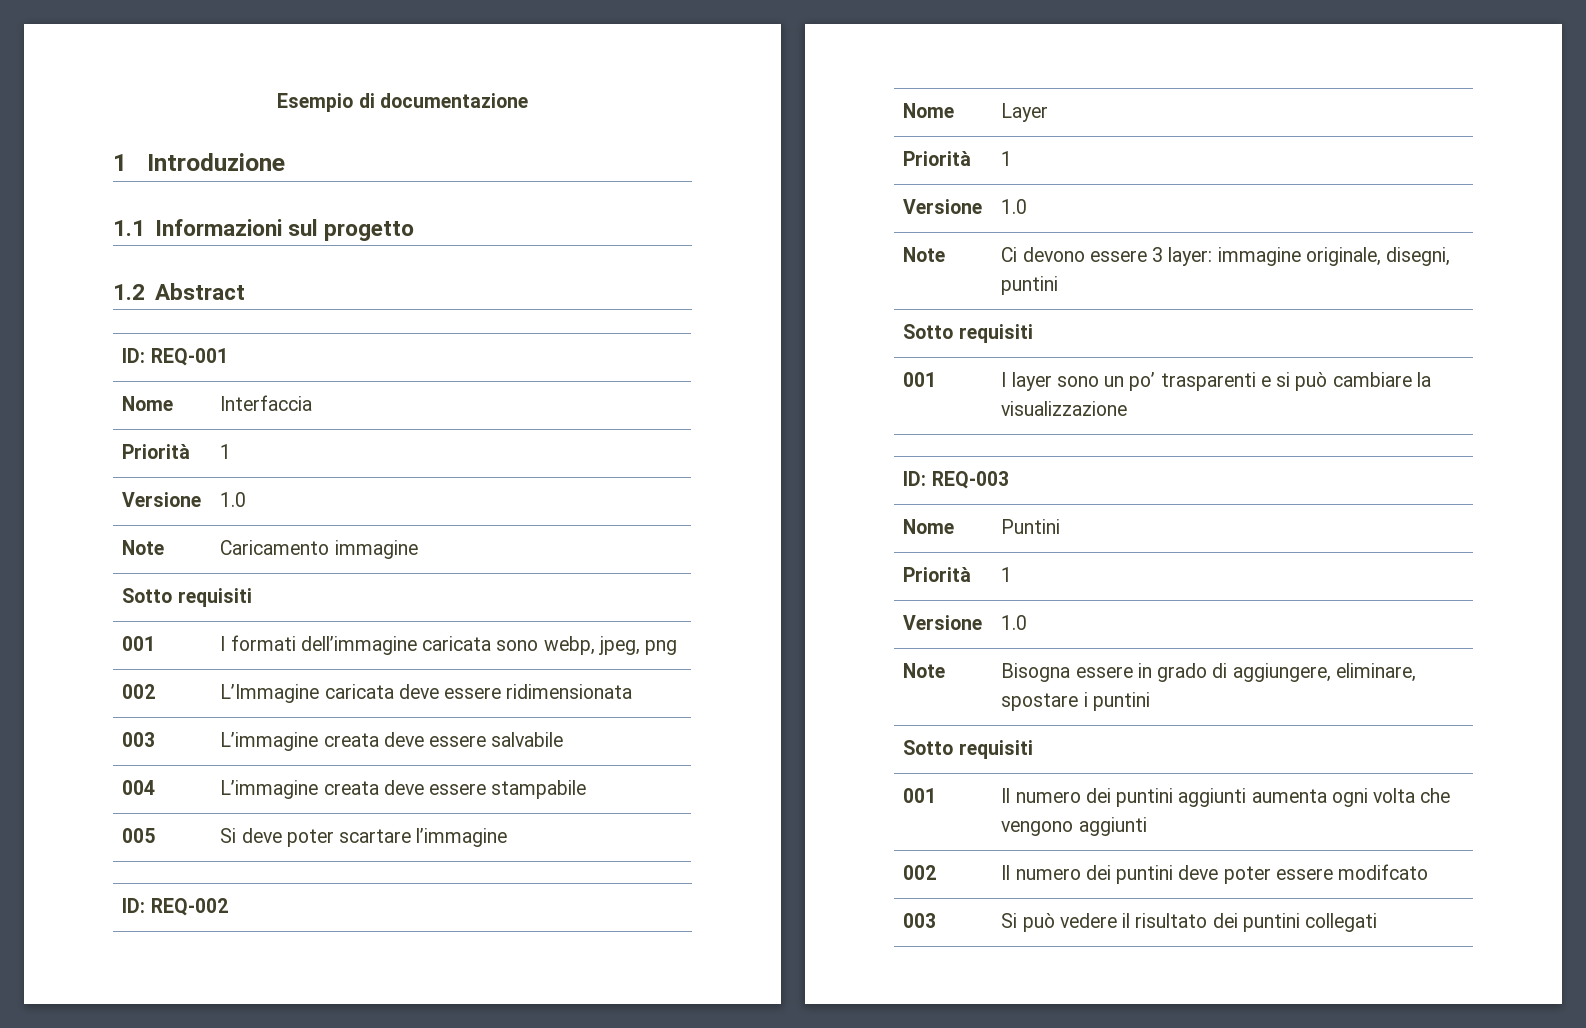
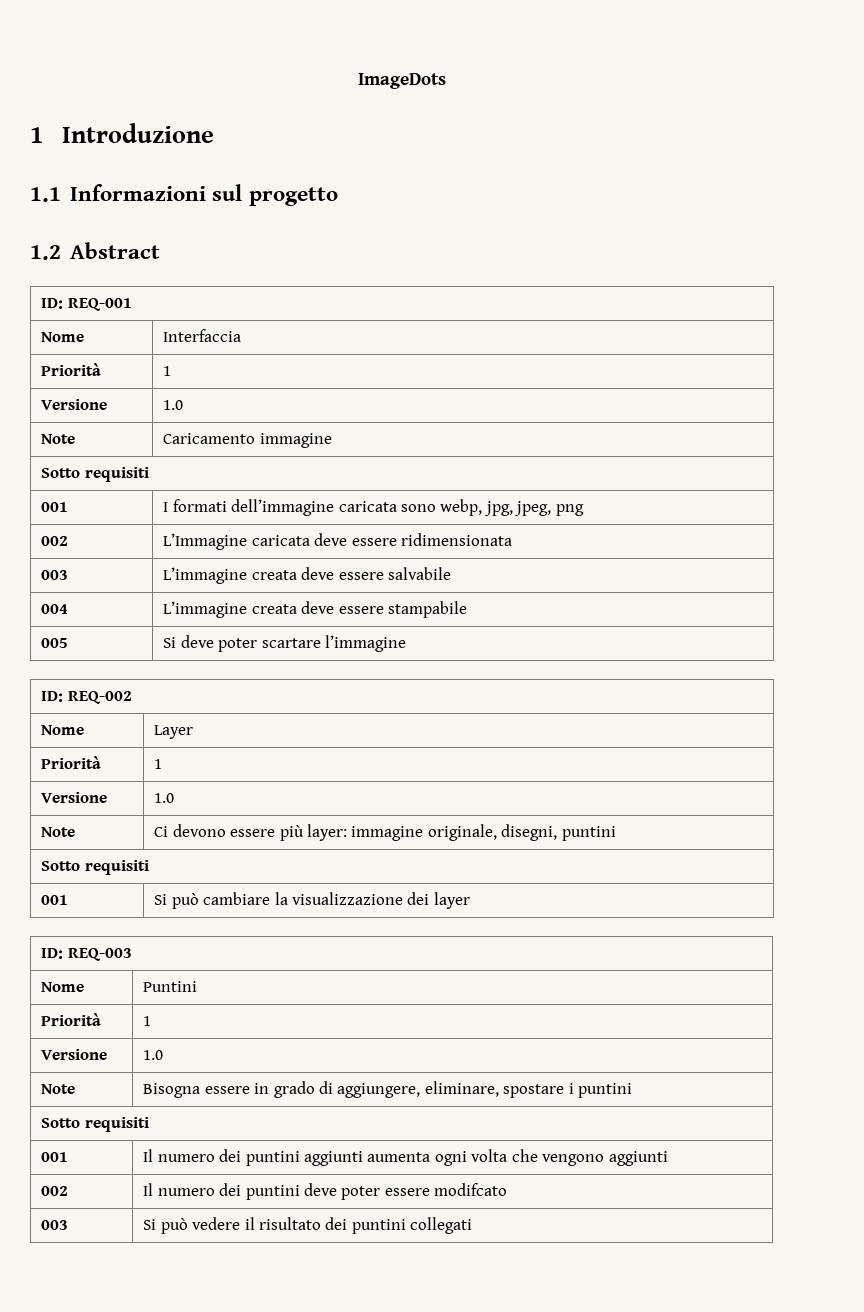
[277,93,528,112] Esempio di documentazione -> [358,73,446,89] ImageDots
(595, 645) none -> [483,501,513,516] jpg,
[1152,247,1164,262] 3 -> [279,825,304,841] più
[1001,372,1291,391] I layer sono un po’ trasparenti e si -> [154,894,168,905] Si
(1128, 408) none -> [407,892,470,909] dei layer

